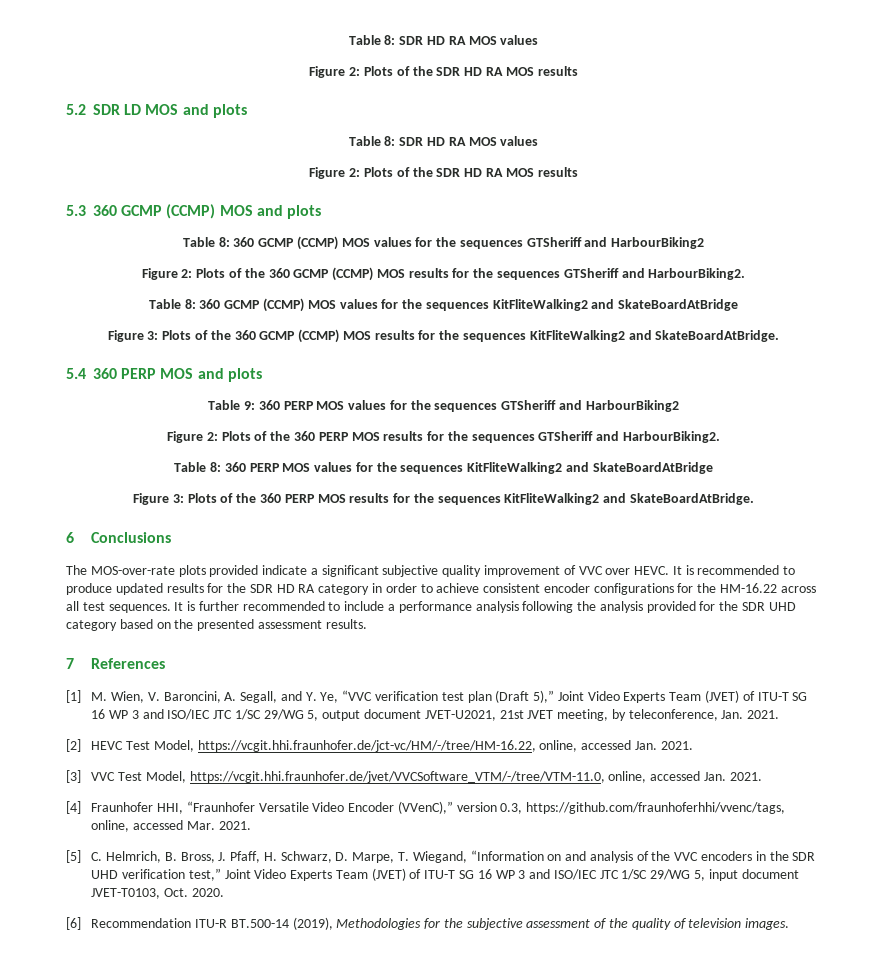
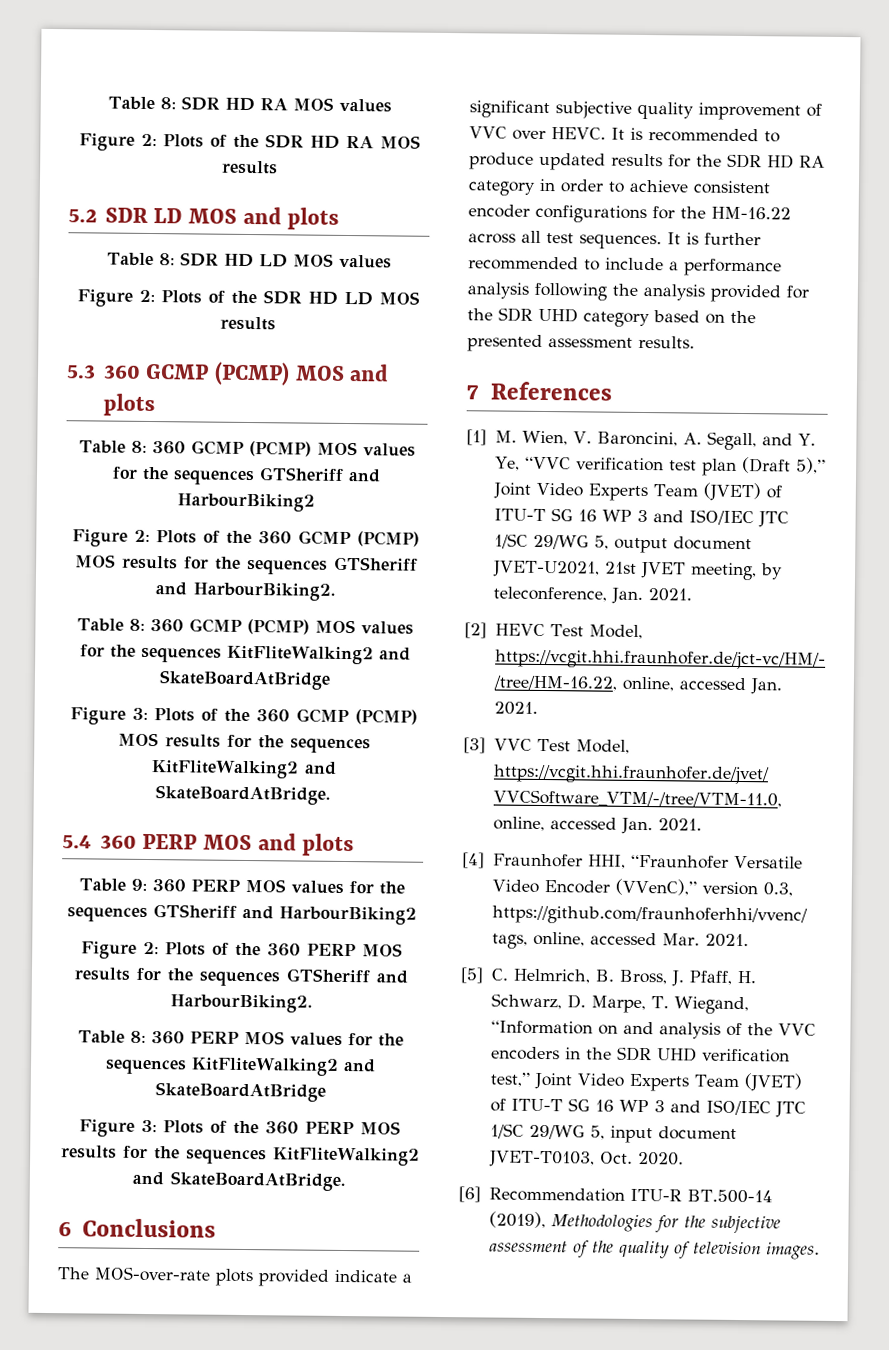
[448,136,539,146] [309,167,503,179] RA MOS values // Figure 2: Plots of the SDR HD RA -> [258,253,392,269] [76,289,373,307] LD MOS values // Figure 2: Plots of the SDR HD LD
[166,204,216,219] (CCMP) -> [213,361,290,386] (PCMP)
[296,236,338,250] (CCMP) -> [248,441,312,457] (PCMP)
[332,267,374,281] (CCMP) -> [357,531,420,547] (PCMP)
[262,298,304,312] (CCMP) -> [246,618,310,635] (PCMP)
[298,329,340,343] (CCMP) -> [355,709,418,725] (PCMP)

